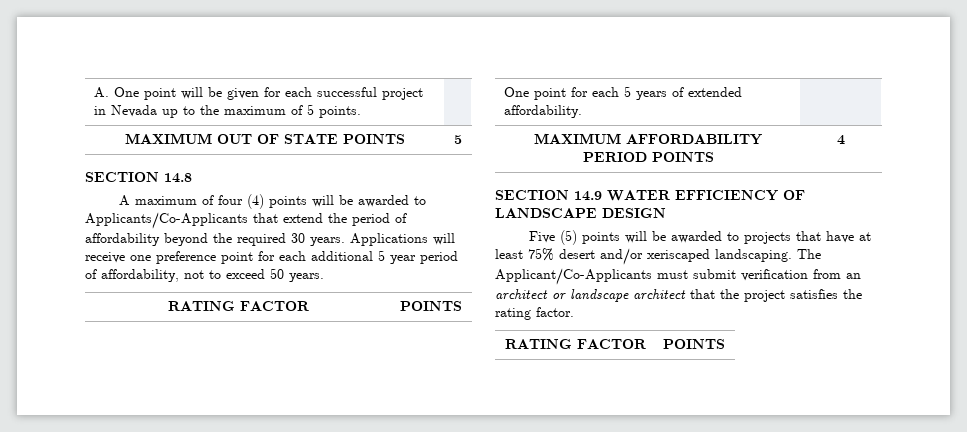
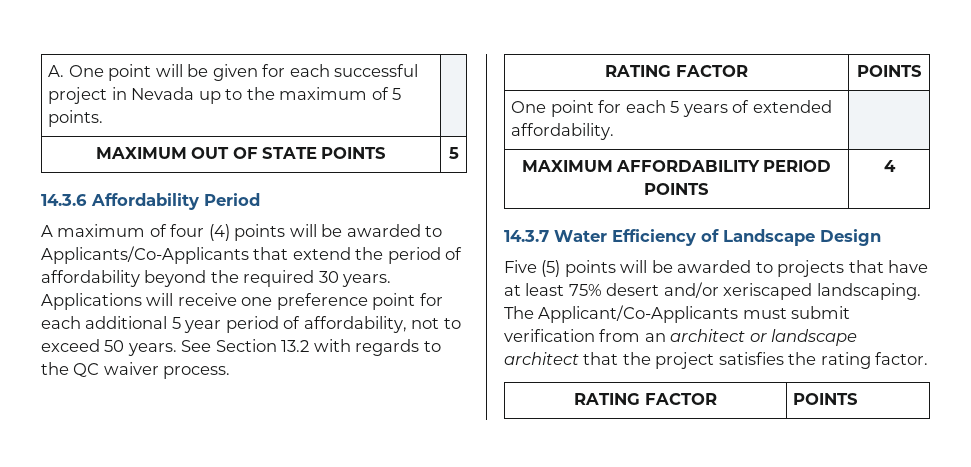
[85,172,192,183] SECTION 14.8 -> [41,193,260,210] 14.3.6 Affordability Period
(324, 277) none -> [181,339,441,356] [41,362,231,379] See Section 13.2 with regards to the QC waiver process.
[495,190,805,201] [495,208,666,218] SECTION 14.9 WATER EFFICIENCY OF LANDSCAPE DESIGN -> [504,229,881,246] 14.3.7 Water Efficiency of Landscape Design

